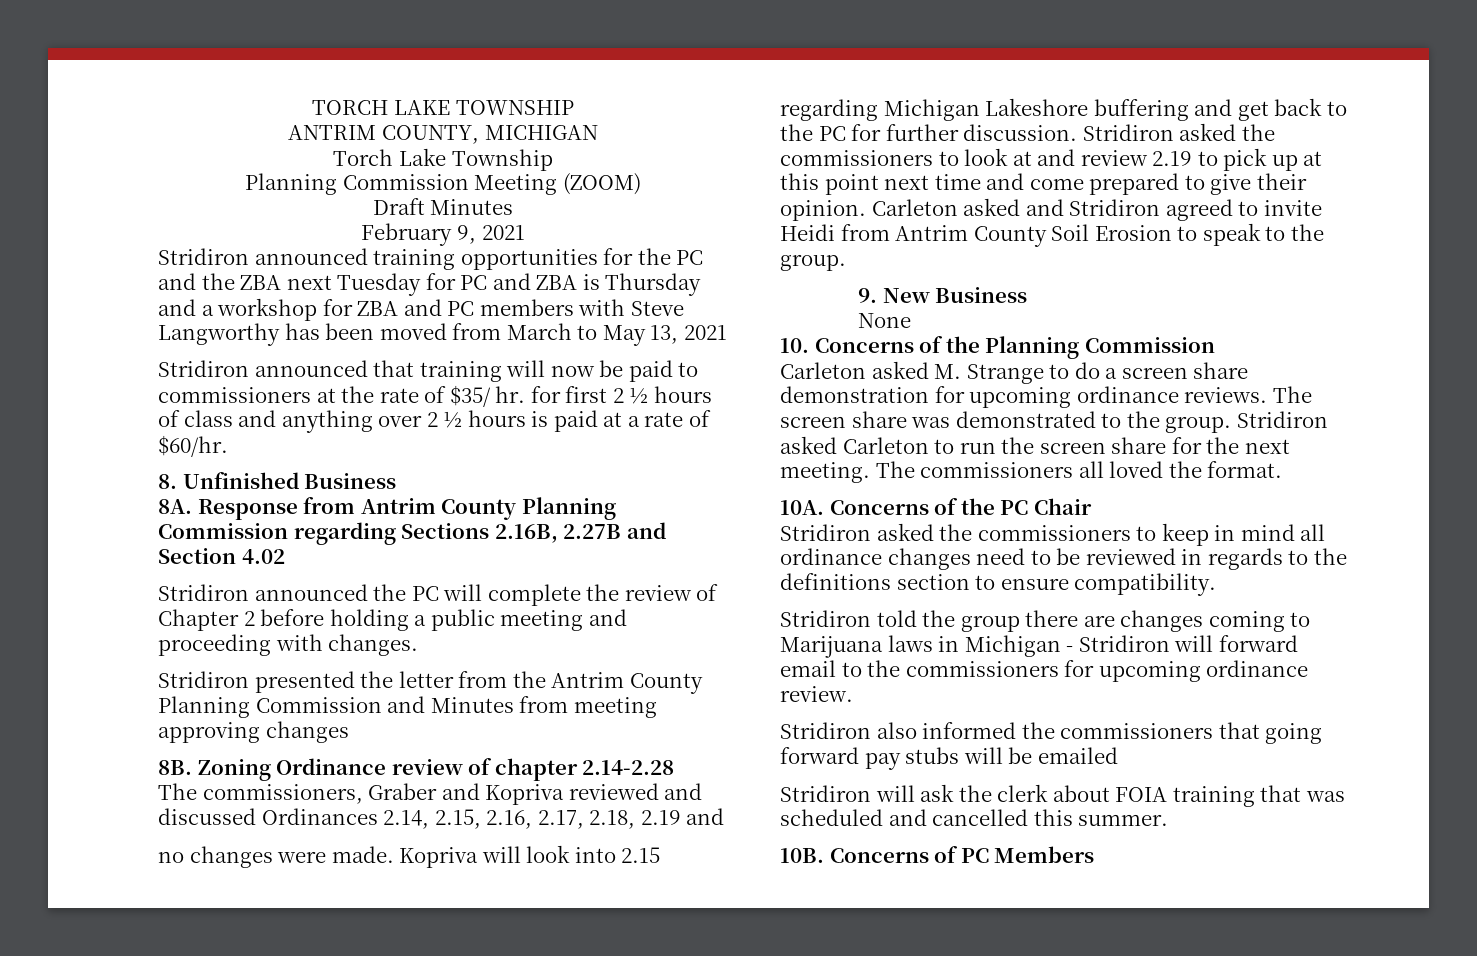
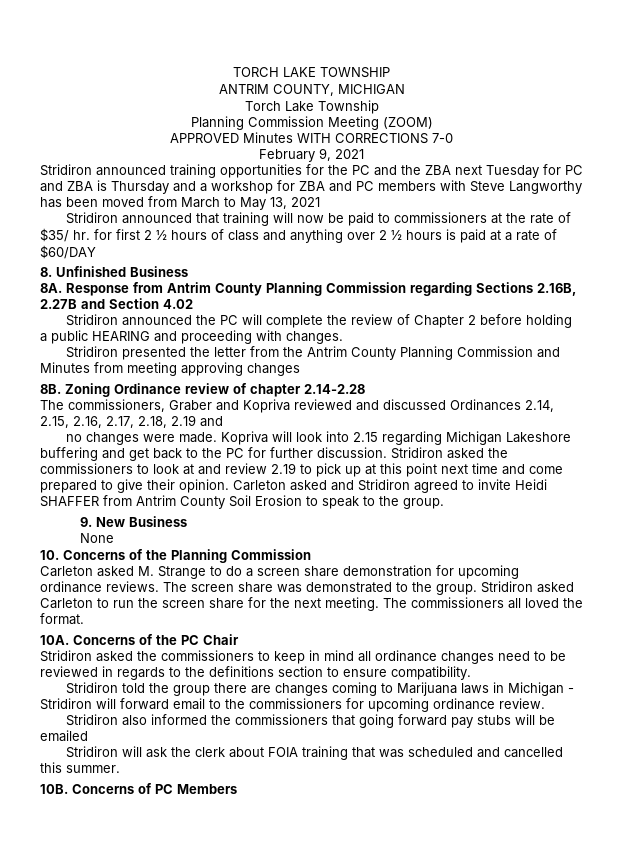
[372,198,514,215] Draft Minutes -> [170,132,453,144] APPROVED Minutes WITH CORRECTIONS 7-0
[158,435,228,457] $60/hr. -> [40,245,96,259] $60/DAY
[500,610,584,631] meeting -> [92,331,150,341] HEARING
(835, 232) none -> [40,496,99,507] SHAFFER

